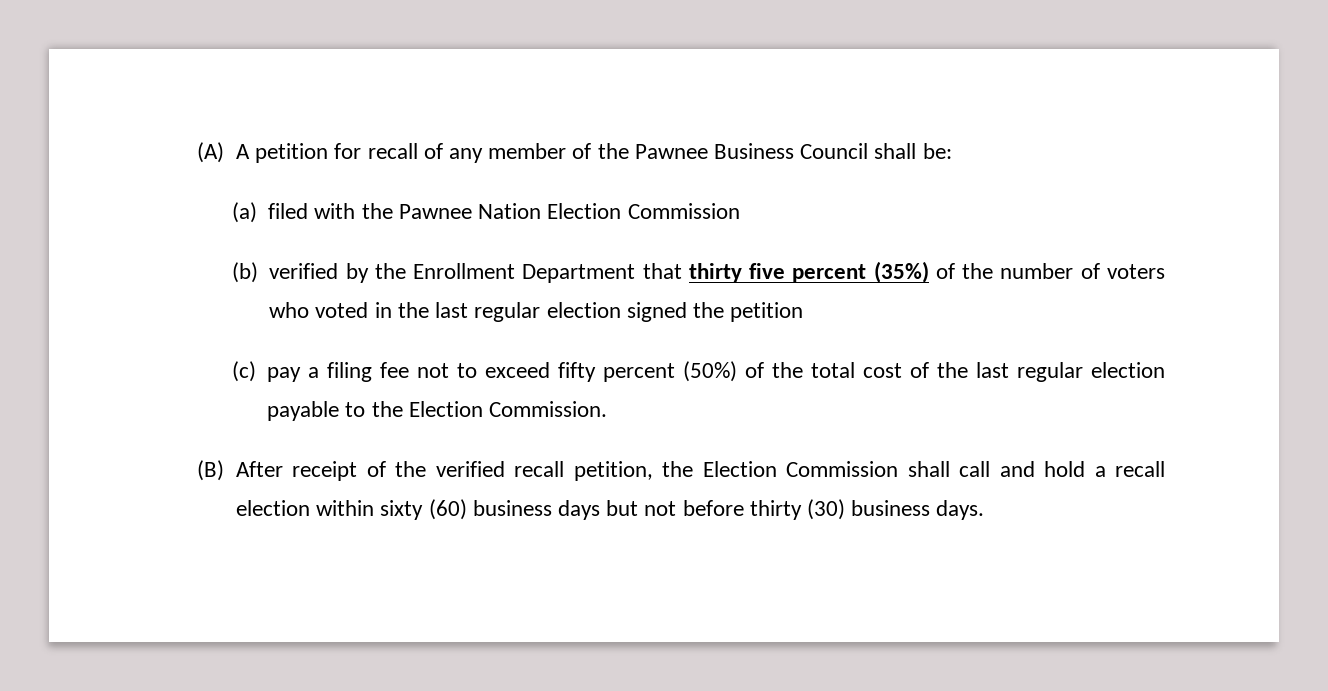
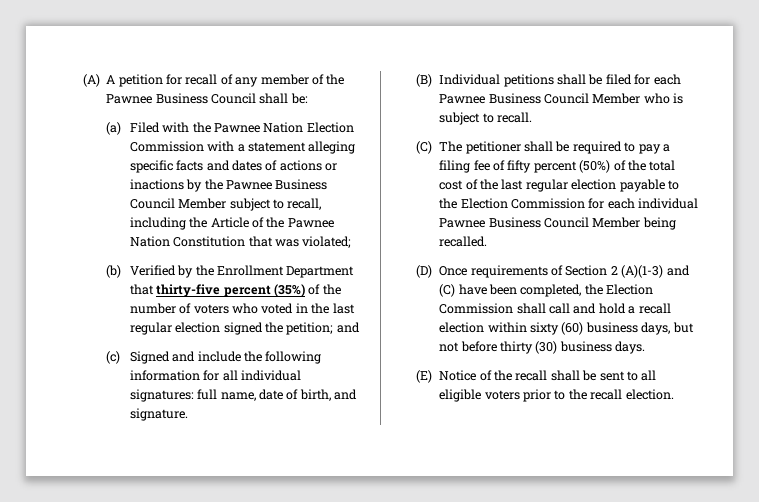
[268,203,309,219] filed -> [129,122,160,133] Filed
(740, 211) none -> [207,141,356,154] [129,160,338,173] [129,179,328,192] [129,198,322,211] [129,217,334,230] [129,236,352,248] with a statement alleging specific facts and dates of actions or inactions by the Pawnee Business Council Member subject to recall, including the Article of the Pawnee Nation Constitution that was violated;
[269,263,339,279] verified -> [129,265,176,276] Verified
[688,263,786,283] thirty five -> [156,284,221,297] thirty-five
[730,302,804,322] petition -> [286,322,360,335] petition; and
(256, 371) none -> [129,351,322,364] [129,370,302,381] [129,389,358,402] [129,408,188,421] [415,74,681,87] [439,93,684,104] [439,112,533,125] [415,141,636,154] Signed and include the following information for all individual signatures: full name, date of birth, and signature. // (B) Individual petitions shall be filed for each Pawnee Business Council Member who is subject to recall. // (C) The petitioner shall be required to
[417,362,551,378] not to exceed -> [493,160,506,171] of
[489,401,608,417] [197,460,653,481] Commission. // (B) After receipt of the verified recall petition, -> [511,198,699,209] [439,217,676,230] [439,236,488,247] [415,265,690,278] [439,284,582,297] Commission for each individual Pawnee Business Council Member being recalled. // (D) Once requirements of Section 2 (A)(1-3) and (C) have been completed,
[557,500,600,520] days -> [641,322,671,335] days,
(985, 510) none -> [415,370,657,383] [439,389,674,402] // (E) Notice of the recall shall be sent to all eligible voters prior to the recall election.

